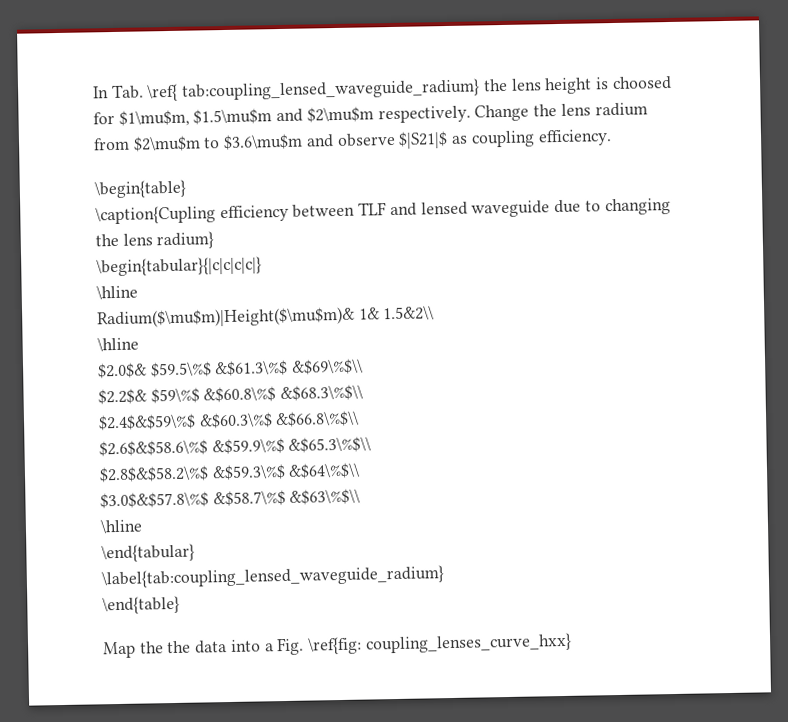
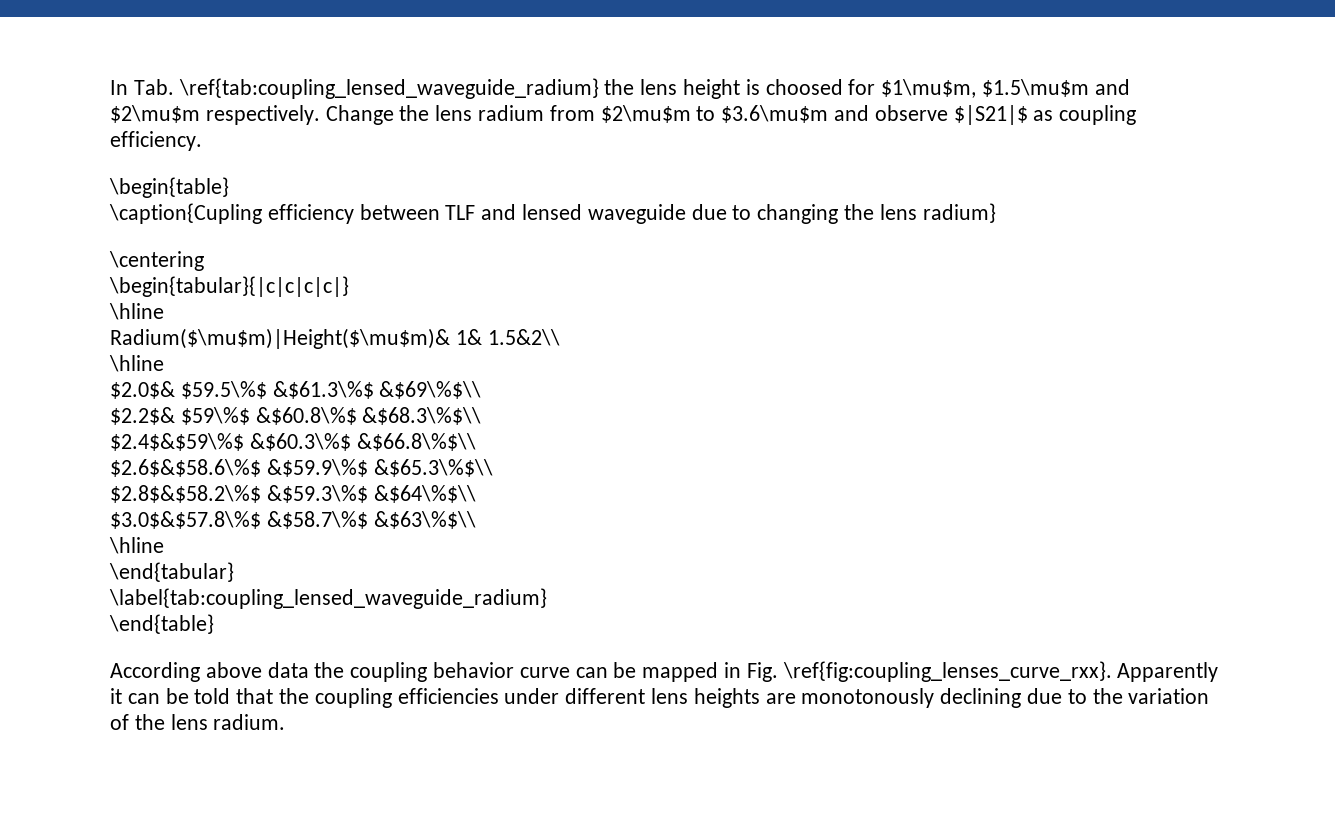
[146,78,481,102] \ref{ tab:coupling_lensed_waveguide_radium} -> [178,78,599,99] \ref{tab:coupling_lensed_waveguide_radium}
(215, 240) none -> [109,251,204,271] // \centering
[103,632,572,659] Map the the data into a Fig. \ref{fig: coupling_lenses_curve_hxx} -> [110,661,1219,682] [110,688,1210,708] [110,714,286,730] According above data the coupling behavior curve can be mapped in Fig. \ref{fig:coupling_lenses_curve_rxx}. Apparently it can be told that the coupling efficiencies under different lens heights are monotonously declining due to the variation of the lens radium.

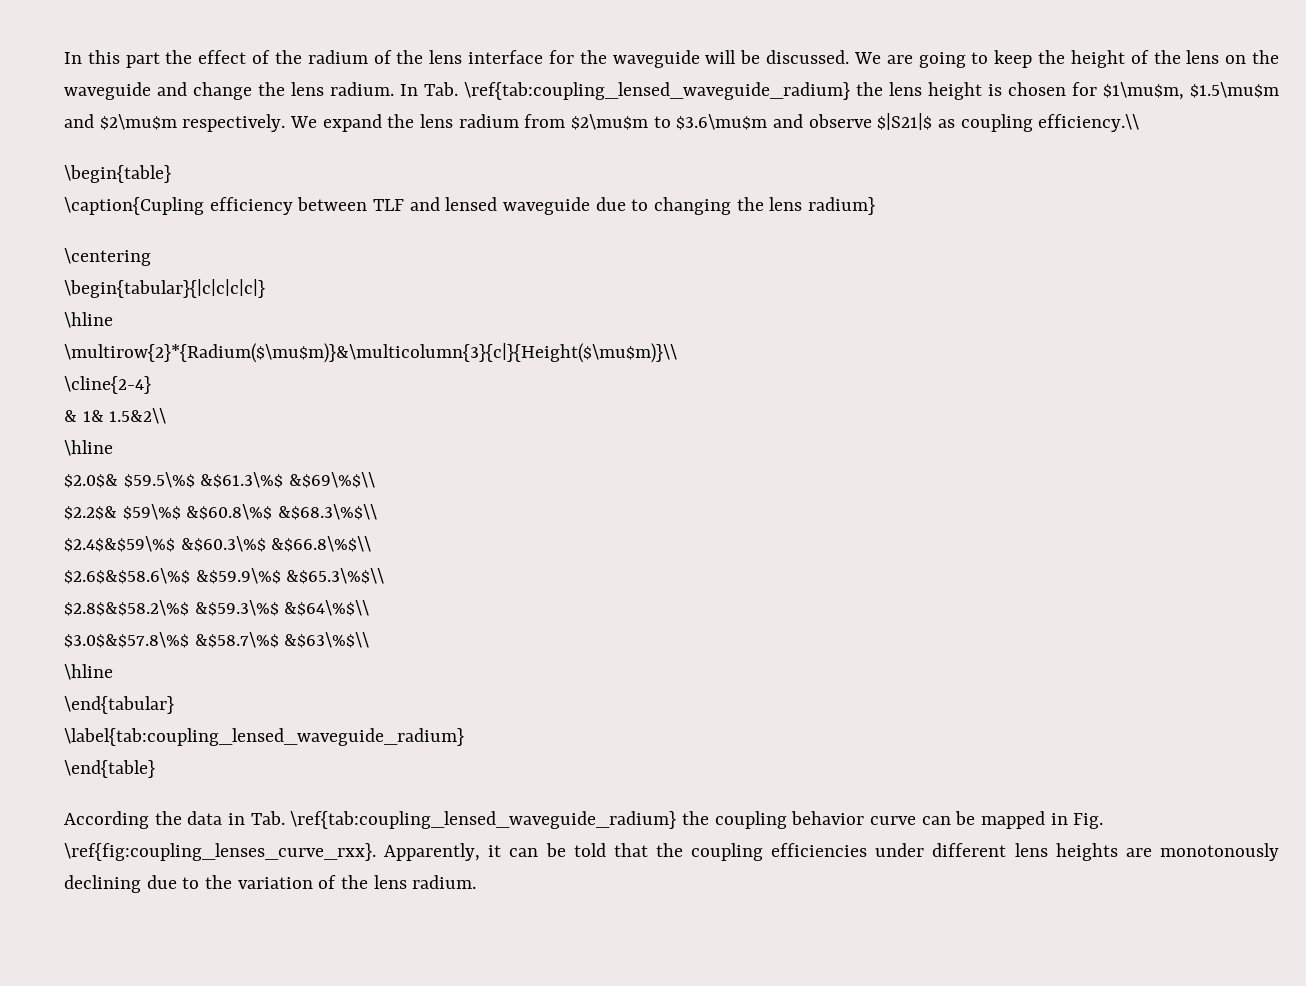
[110,80,128,95] In -> [64,50,1279,68] [64,82,418,100] In this part the effect of the radium of the lens interface for the waveguide will be discussed. We are going to keep the height of the lens on the waveguide and change the lens radium. In
[765,79,843,95] choosed -> [1008,82,1066,96] chosen
[325,105,394,125] Change -> [290,114,382,132] We expand
[110,131,202,151] efficiency. -> [1038,114,1140,132] efficiency.\\
[110,328,450,349] Radium($\mu$m)|Height($\mu$m)& -> [64,343,677,363] [64,376,151,394] [64,410,77,422] \multirow{2}*{Radium($\mu$m)}&\multicolumn{3}{c|}{Height($\mu$m)}\\ // \cline{2-4} // &
[205,662,309,678] above data -> [154,811,677,829] the data in Tab. \ref{tab:coupling_lensed_waveguide_radium}
[1117,662,1219,682] Apparently -> [384,843,481,861] Apparently,

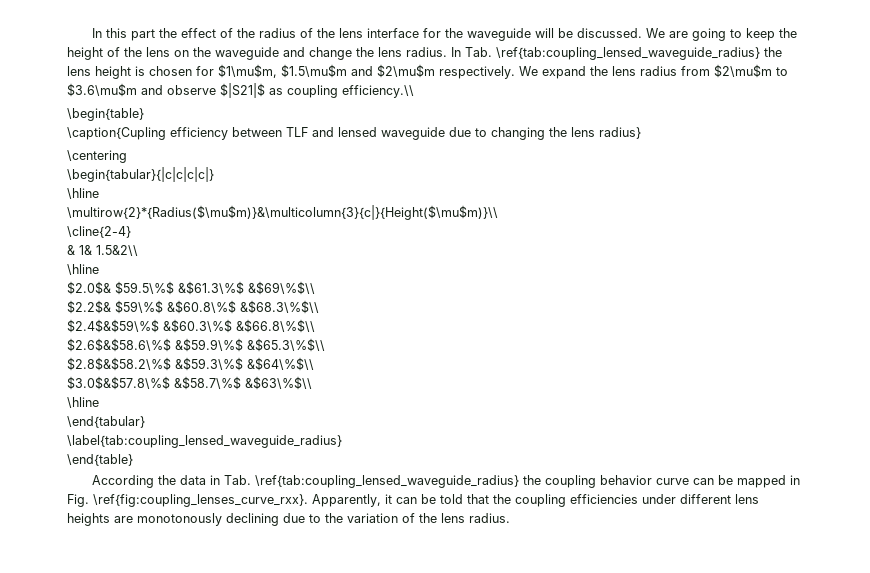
[307,50,368,64] radium -> [258,28,296,38] radius
[330,82,394,96] radium. -> [406,47,447,57] radius.
[464,82,850,100] \ref{tab:coupling_lensed_waveguide_radium} -> [496,47,760,60] \ref{tab:coupling_lensed_waveguide_radius}
[458,114,519,128] radium -> [640,66,677,76] radius
[808,197,876,215] radium} -> [599,127,641,139] radius}
[64,343,677,363] \multirow{2}*{Radium($\mu$m)}&\multicolumn{3}{c|}{Height($\mu$m)}\\ -> [67,205,498,220] \multirow{2}*{Radius($\mu$m)}&\multicolumn{3}{c|}{Height($\mu$m)}\\
[64,728,464,746] \label{tab:coupling_lensed_waveguide_radium} -> [67,435,342,448] \label{tab:coupling_lensed_waveguide_radius}
[290,811,677,829] \ref{tab:coupling_lensed_waveguide_radium} -> [254,475,519,488] \ref{tab:coupling_lensed_waveguide_radius}
[412,875,477,889] radium. -> [469,513,510,523] radius.

